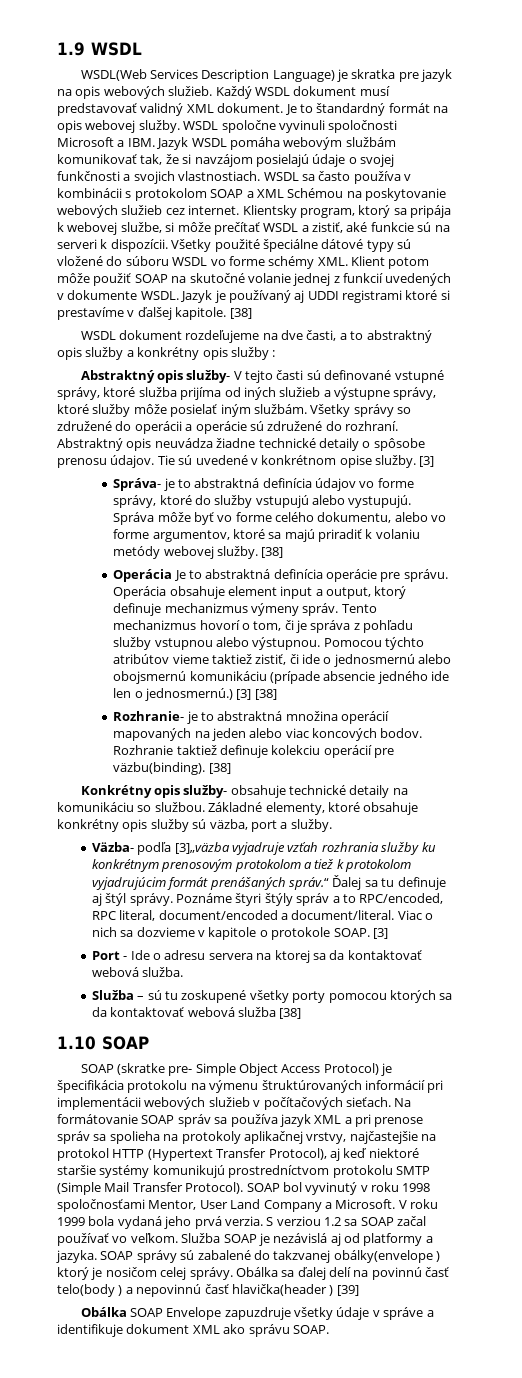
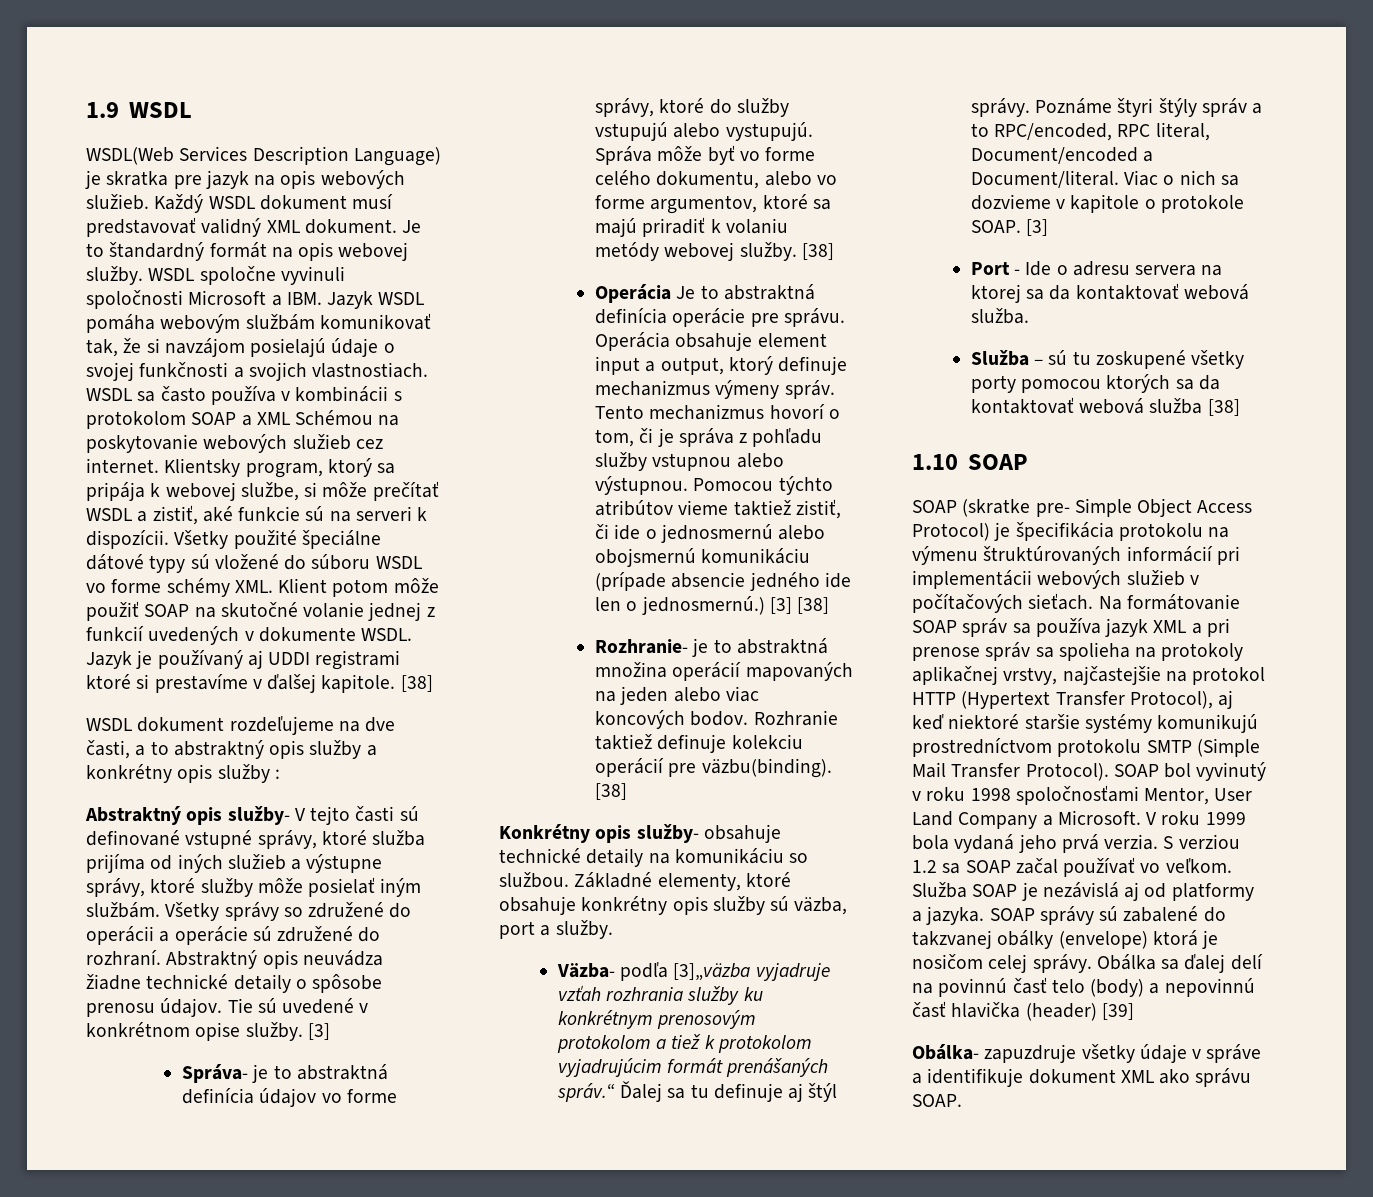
[158,910,395,920] document/encoded a document/literal. -> [970,147,1154,164] [970,170,1119,188] Document/encoded a Document/literal.
[333,1250,440,1263] [57,1267,89,1280] obálky(envelope ) ktorý -> [997,930,1198,949] obálky (envelope) ktorá
[57,1284,123,1297] telo(body ) -> [1051,979,1145,997] telo (body)
[231,1284,334,1296] hlavička(header ) -> [951,1002,1097,1021] hlavička (header)
[80,1307,222,1320] Obálka SOAP Envelope -> [912,1044,979,1060] Obálka-

